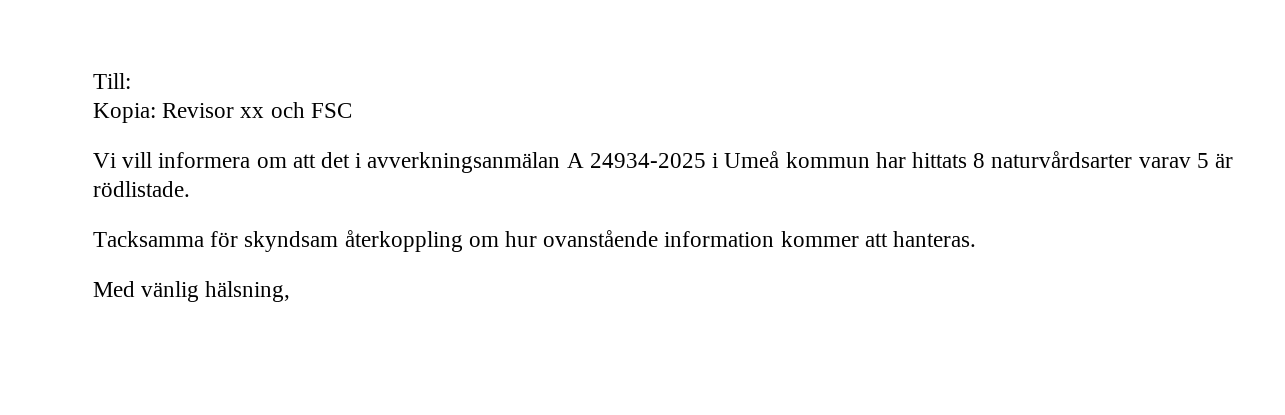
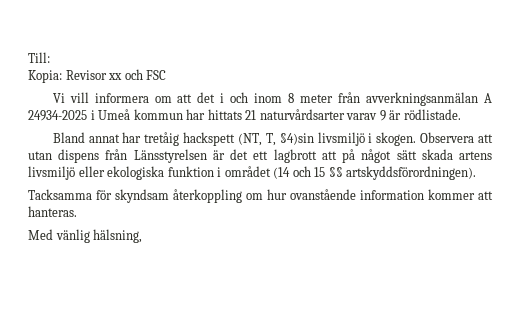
(362, 160) none -> [230,92,361,103] och inom 8 meter från
[973,153,986,168] 8 -> [245,110,257,120] 21
[1196,153,1209,168] 5 -> [379,110,386,121] 9
(190, 189) none -> [52,132,494,146] [28,149,492,163] [28,166,477,180] // Bland annat har tretåig hackspett (NT, T, §4)sin livsmiljö i skogen. Observera att utan dispens från Länsstyrelsen är det ett lagbrott att på något sätt skada artens livsmiljö eller ekologiska funktion i området (14 och 15 §§ artskyddsförordningen).

